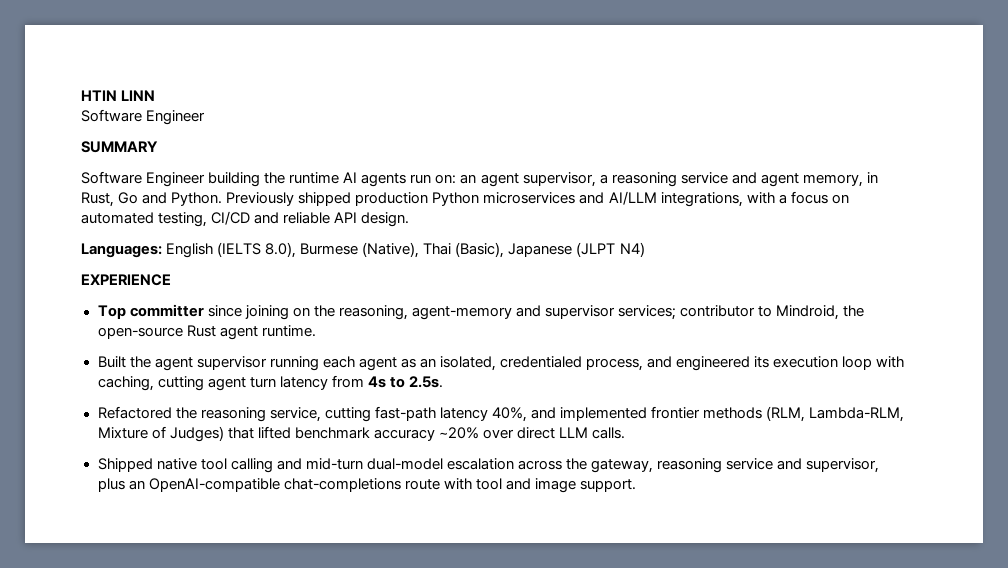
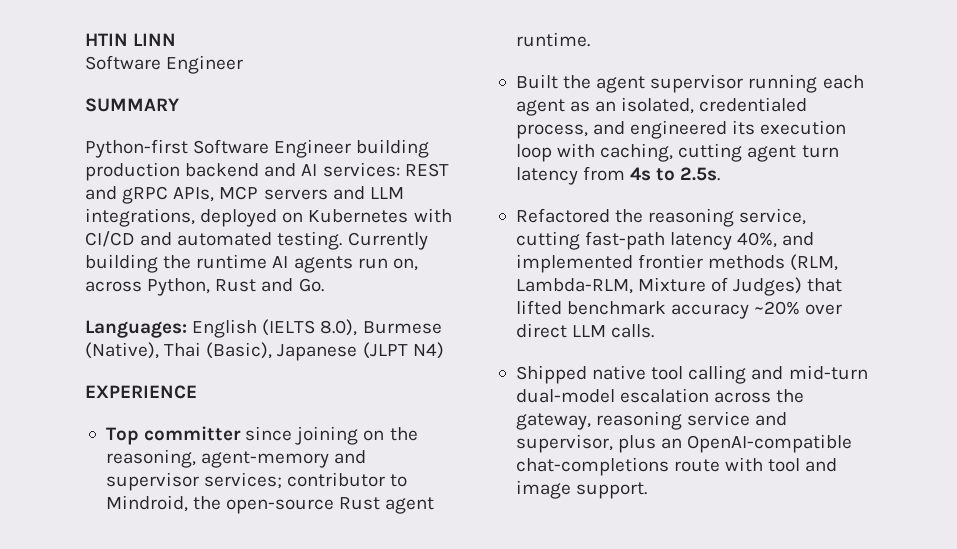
(158, 147) none -> [85,139,188,158] Python-first
(261, 179) none -> [85,162,449,181] [85,186,404,204] [85,208,452,227] [85,231,428,250] [85,254,158,273] production backend and AI services: REST and gRPC APIs, MCP servers and LLM integrations, deployed on Kubernetes with CI/CD and automated testing. Currently building
[435,172,878,187] [81,191,849,207] [81,211,410,227] on: an agent supervisor, a reasoning service and agent memory, in Rust, Go and Python. Previously shipped production Python microservices and AI/LLM integrations, with a focus on automated testing, CI/CD and reliable API design. -> [392,258,418,271] [85,278,324,296] on, across Python, Rust and Go.

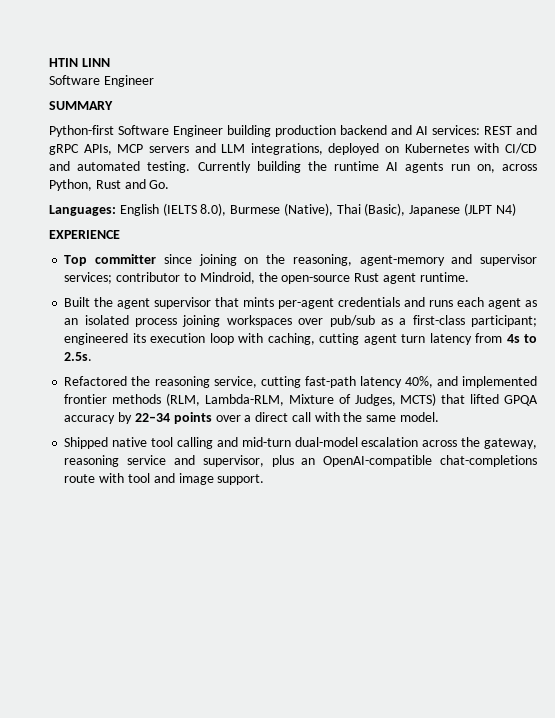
[748,74,864,93] [515,97,808,116] [515,121,626,139] running each agent as an isolated, credentialed process, and -> [215,297,537,309] [64,315,538,327] that mints per-agent credentials and runs each agent as an isolated process joining workspaces over pub/sub as a first-class participant;
[733,277,843,296] [515,300,843,319] [515,323,655,338] Judges) that lifted benchmark accuracy ~20% over direct LLM calls. -> [354,393,539,406] [64,412,439,424] Judges, MCTS) that lifted GPQA accuracy by 22–34 points over a direct call with the same model.

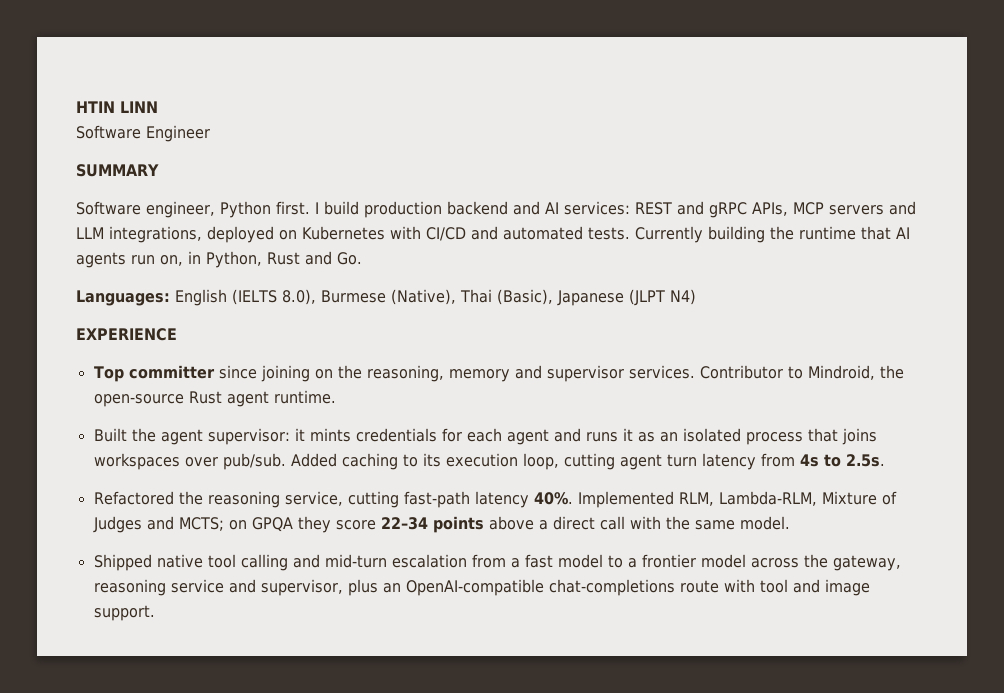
[49,125,271,137] Python-first Software Engineer building -> [76,201,359,218] Software engineer, Python first. I build
[147,161,191,173] testing. -> [587,227,630,240] tests.
(380, 166) none -> [860,226,891,240] that
[502,164,537,171] across -> [188,251,201,264] in
[359,255,445,266] agent-memory -> [448,369,510,382] memory
[64,272,181,284] services; contributor -> [628,365,783,379] services. Contributor
[154,297,537,309] [64,315,538,327] [64,333,315,345] supervisor that mints per-agent credentials and runs each agent as an isolated process joining workspaces over pub/sub as a first-class participant; engineered its execution loop with caching, -> [207,428,877,445] [93,453,559,470] supervisor: it mints credentials for each agent and runs it as an isolated process that joins workspaces over pub/sub. Added caching to its execution loop,
[404,376,537,388] [64,393,539,406] [64,412,133,424] 40%, and implemented frontier methods (RLM, Lambda-RLM, Mixture of Judges, MCTS) that lifted GPQA accuracy by -> [533,491,897,508] [92,516,376,533] 40%. Implemented RLM, Lambda-RLM, Mixture of Judges and MCTS; on GPQA they score
[215,415,241,422] over -> [488,516,534,530] above
[294,437,419,447] dual-model escalation -> [391,554,746,568] escalation from a fast model to a frontier model

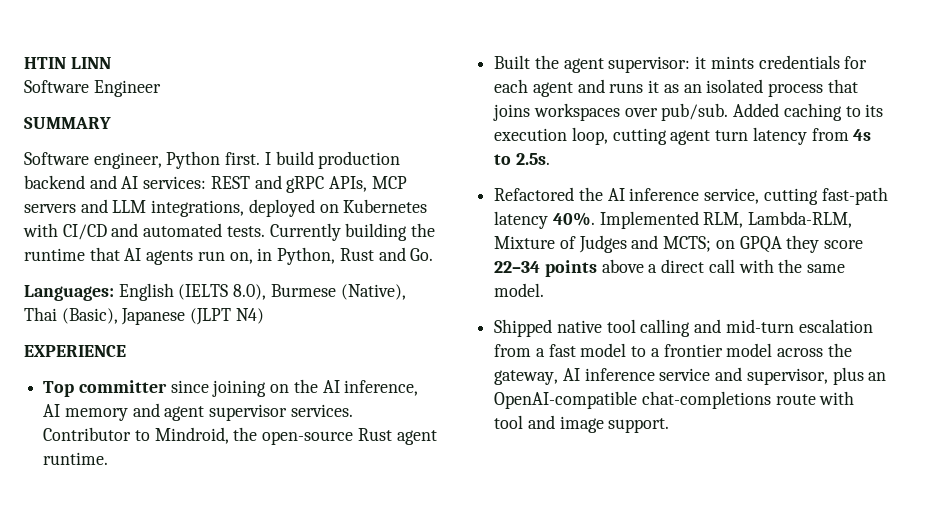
[366,365,444,382] reasoning, -> [322,380,419,396] [43,404,61,417] AI inference, AI
(542, 372) none -> [164,406,205,421] agent
[207,491,280,508] reasoning -> [607,188,700,201] AI inference
[93,579,166,596] reasoning -> [562,368,655,381] AI inference

